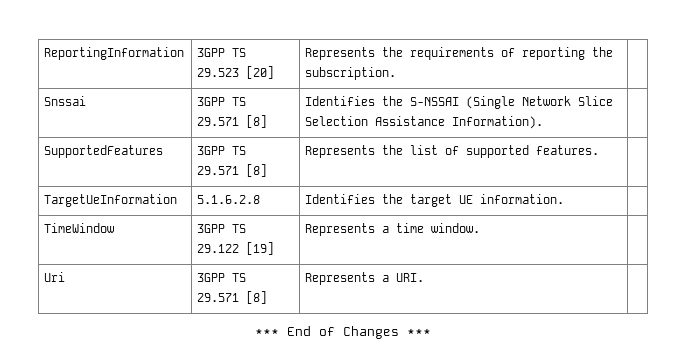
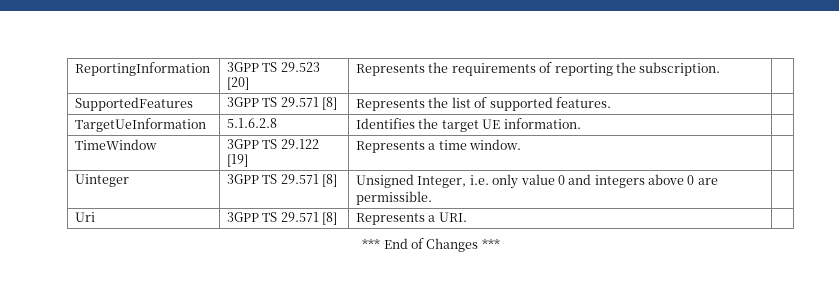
[44,96,87,106] [197,97,247,106] [197,115,268,128] [305,96,614,109] [305,116,544,129] // Snssai | 3GPP TS 29.571 [8] | Identifies the S-NSSAI (Single Network Slice Selection Assistance Information). | -> (721, 69) none
(481, 228) none -> [75,174,130,187] [227,174,338,187] [356,174,718,189] [356,191,433,205] // Uinteger | 3GPP TS 29.571 [8] | Unsigned Integer, i.e. only value 0 and integers above 0 are permissible. |

